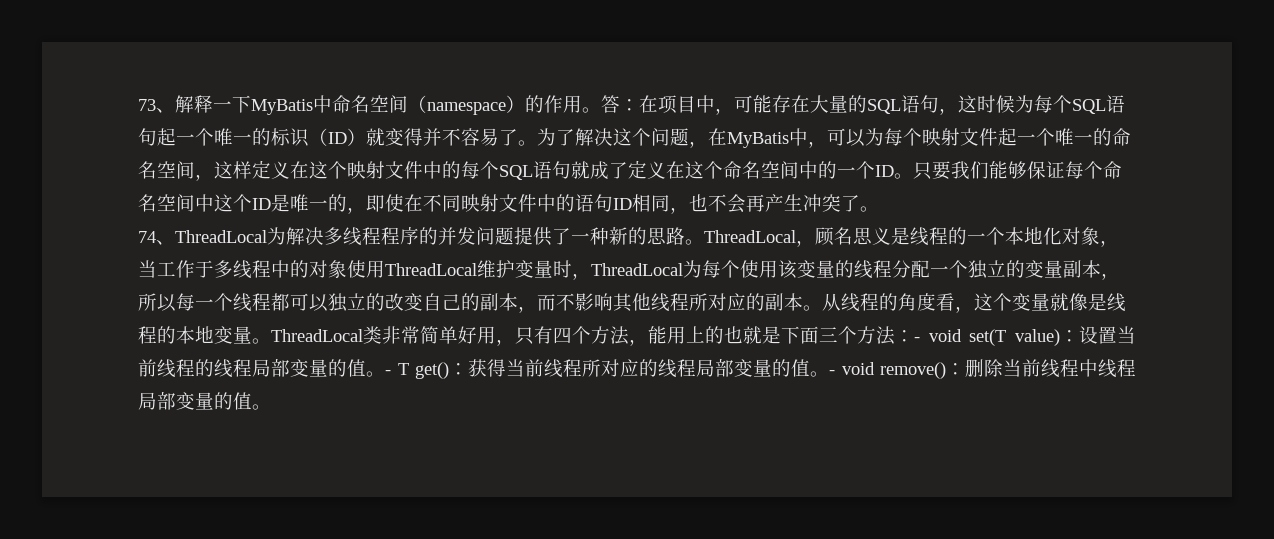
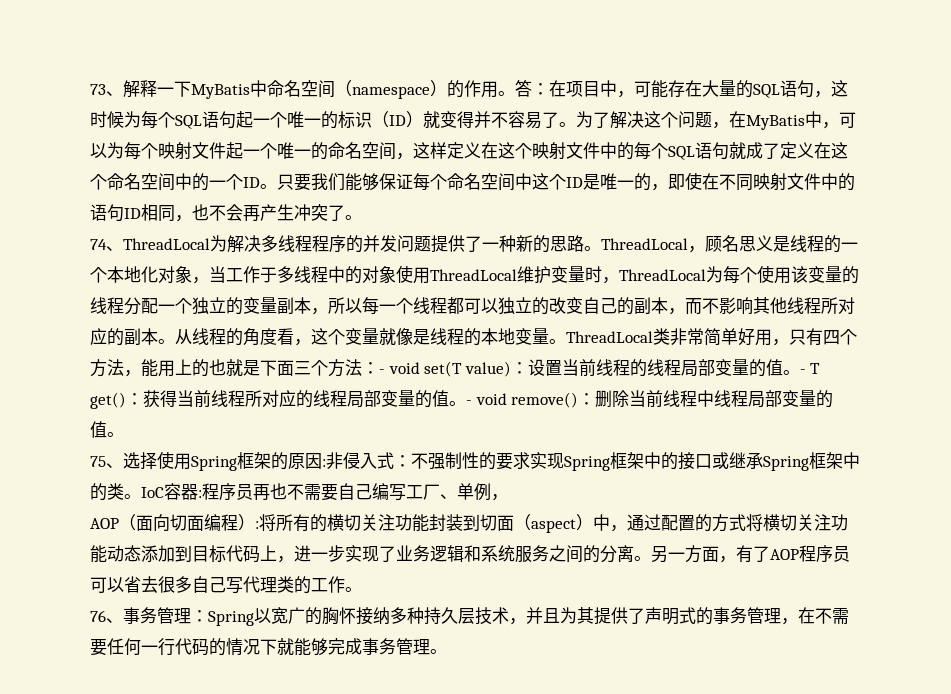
(271, 407) none -> [90,451,860,471] [90,483,508,501] [90,514,848,533] [90,545,850,563] [90,576,362,594] [90,607,849,626] [90,638,447,656] // 75、选择使用Spring框架的原因:非侵入式：不强制性的要求实现Spring框架中的接口或继承Spring框架中的类。IoC容器:程序员再也不需要自己编写工厂、单例， // AOP（面向切面编程）:将所有的横切关注功能封装到切面（aspect）中，通过配置的方式将横切关注功能动态添加到目标代码上，进一步实现了业务逻辑和系统服务之间的分离。另一方面，有了AOP程序员可以省去很多自己写代理类的工作。 // 76、事务管理：Spring以宽广的胸怀接纳多种持久层技术，并且为其提供了声明式的事务管理，在不需要任何一行代码的情况下就能够完成事务管理。

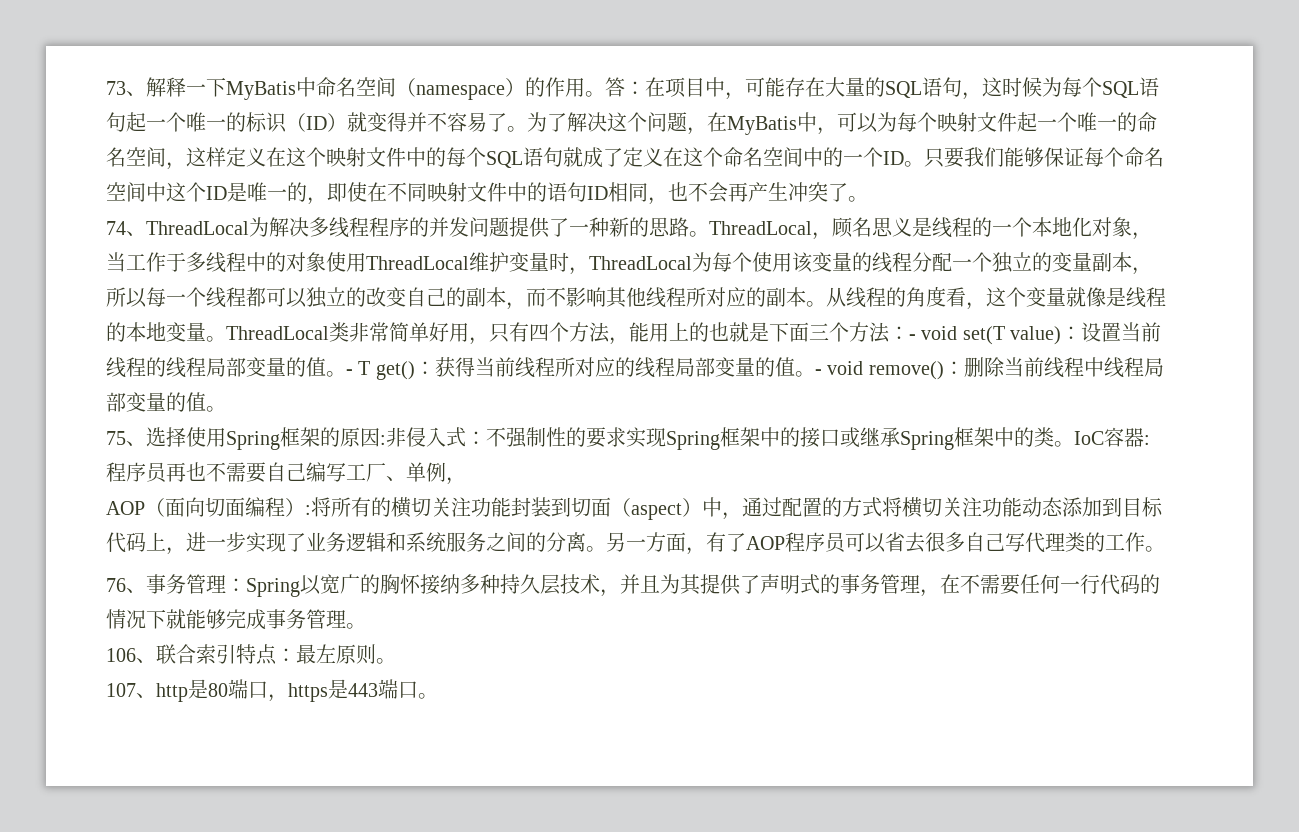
(447, 651) none -> [106,644,396,665] [106,679,438,702] // 106、联合索引特点：最左原则。 // 107、http是80端口，https是443端口。

